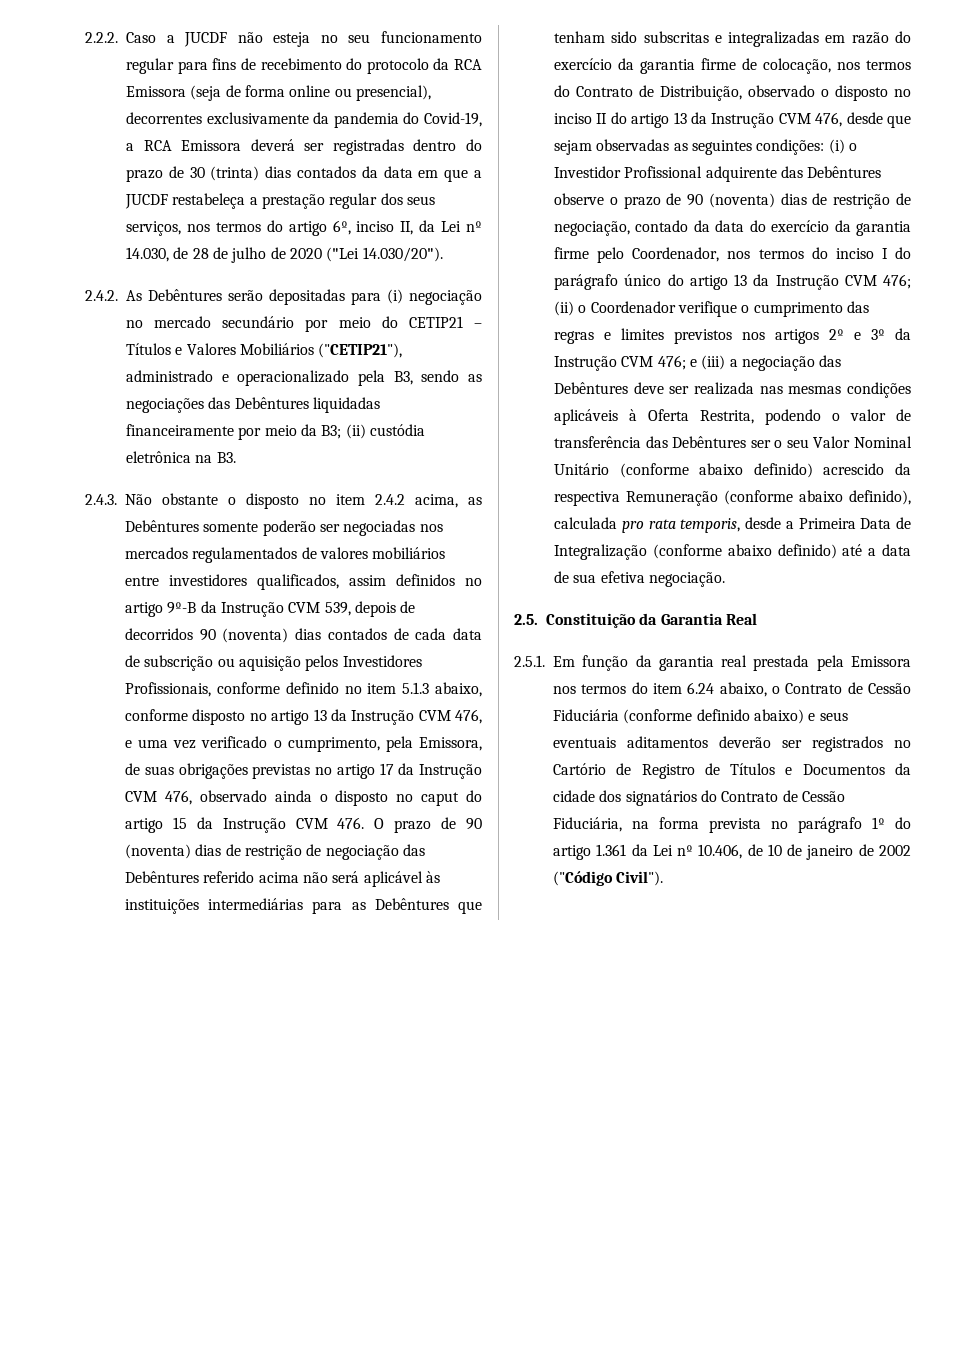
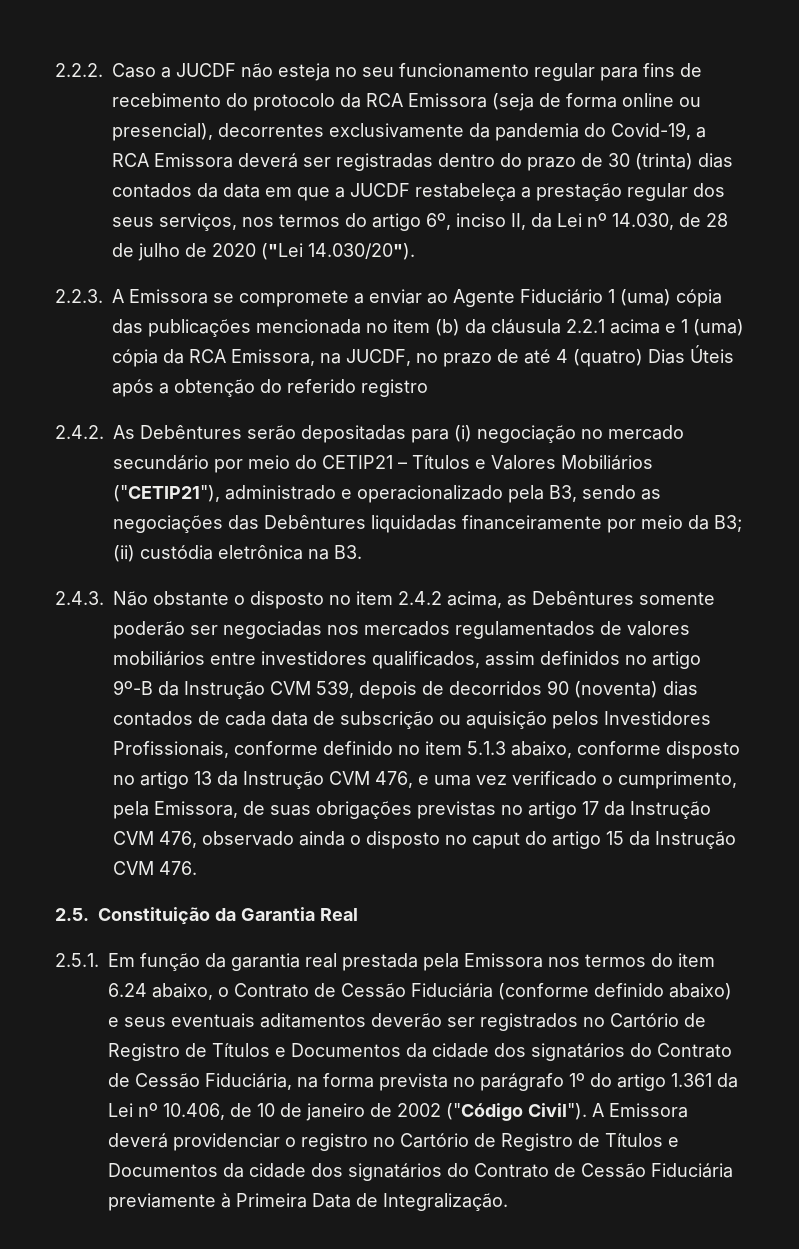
(443, 254) none -> [55,289,722,307] [112,319,744,337] [112,345,734,367] [112,379,428,397] // 2.2.3. A Emissora se compromete a enviar ao Agente Fiduciário 1 (uma) cópia das publicações mencionada no item (b) da cláusula 2.2.1 acima e 1 (uma) cópia da RCA Emissora, na JUCDF, no prazo de até 4 (quatro) Dias Úteis após a obtenção do referido registro
[374,817,483,833] [125,844,425,860] [125,871,440,887] [125,898,482,914] [554,31,911,47] [554,58,911,74] [554,85,911,101] [554,112,911,128] [554,139,857,155] [554,166,882,182] [554,193,911,209] [554,220,911,236] [554,247,911,263] [554,274,911,290] [554,301,869,317] [554,328,911,344] [554,355,842,371] [554,382,912,398] [554,409,911,425] [554,436,912,448] [554,463,911,478] [554,490,911,506] [554,517,911,533] [554,544,911,560] [554,571,725,587] O prazo de 90 (noventa) dias de restrição de negociação das Debêntures referido acima não será aplicável às instituições intermediárias para as Debêntures que tenham sido subscritas e integralizadas em razão do exercício da garantia firme de colocação, nos termos do Contrato de Distribuição, observado o disposto no inciso II do artigo 13 da Instrução CVM 476, desde que sejam observadas as seguintes condições: (i) o Investidor Profissional adquirente das Debêntures observe o prazo de 90 (noventa) dias de restrição de negociação, contado da data do exercício da garantia firme pelo Coordenador, nos termos do inciso I do parágrafo único do artigo 13 da Instrução CVM 476; (ii) o Coordenador verifique o cumprimento das regras e limites previstos nos artigos 2º e 3º da Instrução CVM 476; e (iii) a negociação das Debêntures deve ser realizada nas mesmas condições aplicáveis à Oferta Restrita, podendo o valor de transferência das Debêntures ser o seu Valor Nominal Unitário (conforme abaixo definido) acrescido da respectiva Remuneração (conforme abaixo definido), calculada pro rata temporis, desde a Primeira Data de Integralização (conforme abaixo definido) até a data de sua efetiva negociação. -> (197, 868) none
(664, 878) none -> [592,1103,688,1118] [108,1133,679,1151] [108,1163,733,1181] [108,1193,508,1211] A Emissora deverá providenciar o registro no Cartório de Registro de Títulos e Documentos da cidade dos signatários do Contrato de Cessão Fiduciária previamente à Primeira Data de Integralização.

